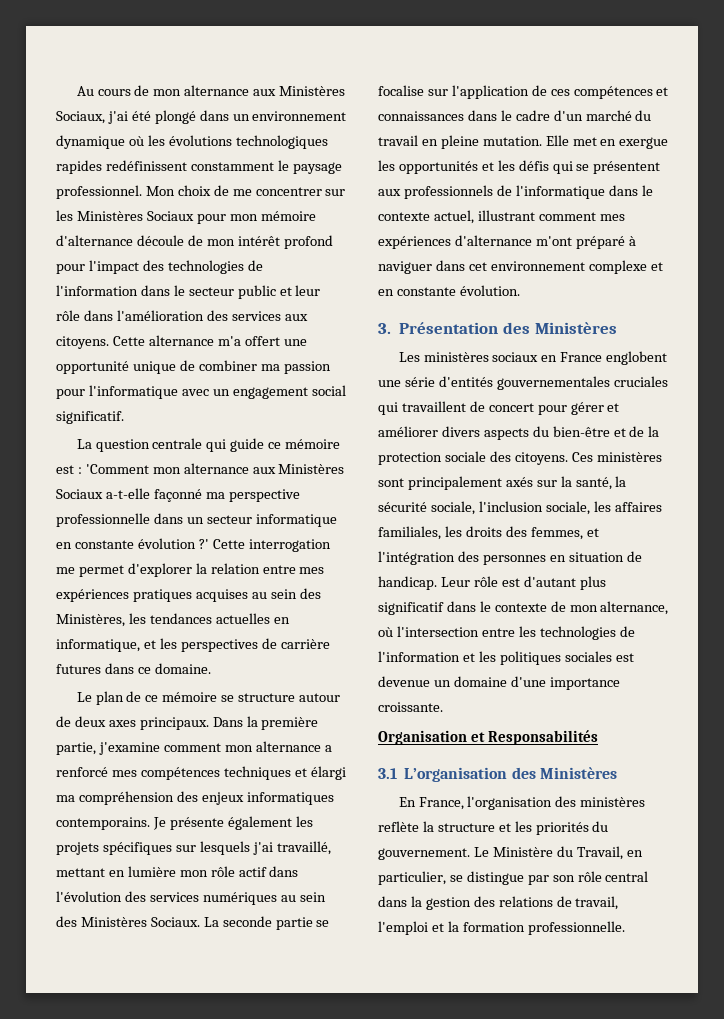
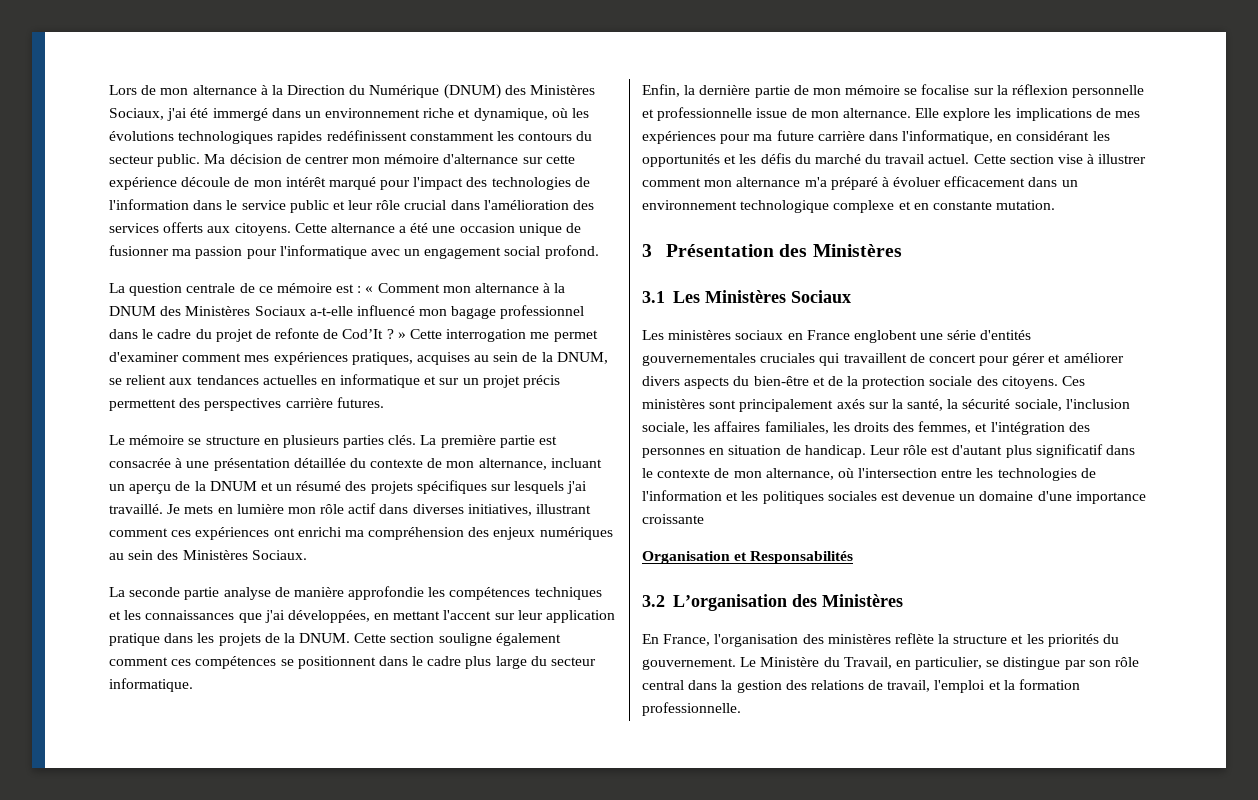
[76,86,131,96] Au cours -> [109,85,137,95] Lors
[253,89,277,96] aux -> [260,84,526,99] à la Direction du Numérique (DNUM) des
[154,110,347,124] [56,135,125,149] plongé dans un environnement dynamique -> [212,108,548,121] immergé dans un environnement riche et dynamique,
[277,160,342,174] [56,185,346,199] [56,210,316,224] [56,235,133,246] le paysage professionnel. Mon choix de me concentrer sur les Ministères Sociaux pour mon mémoire d'alternance -> [496,131,593,141] [109,154,575,167] [109,177,177,190] les contours du secteur public. Ma décision de centrer mon mémoire d'alternance sur cette expérience
[283,235,333,249] profond -> [328,177,376,190] marqué
[188,287,234,296] secteur -> [241,200,286,210] service
(80, 315) none -> [404,200,447,210] crucial
(281, 316) none -> [163,222,204,233] offerts
[217,336,307,346] [56,361,129,374] m'a offert une opportunité -> [399,223,515,233] a été une occasion
[198,360,257,371] combiner -> [109,245,169,256] fusionner
[56,411,124,424] significatif. -> [544,245,599,259] profond.
[206,438,265,452] qui guide -> [239,283,255,293] de
[85,463,345,474] [56,488,300,502] [56,513,337,527] [56,538,331,552] [56,563,325,577] [56,589,192,602] 'Comment mon alternance aux Ministères Sociaux a-t-elle façonné ma perspective professionnelle dans un secteur informatique en constante évolution ?' Cette interrogation me permet d'explorer la relation entre mes expériences pratiques -> [365,283,566,293] [109,305,585,319] [109,328,598,342] [109,352,413,365] « Comment mon alternance à la DNUM des Ministères Sociaux a-t-elle influencé mon bagage professionnel dans le cadre du projet de refonte de Cod’It ? » Cette interrogation me permet d'examiner comment mes expériences pratiques,
[299,588,321,599] [56,613,290,627] [56,638,330,652] [56,663,211,674] [76,691,341,705] [56,716,319,730] [56,741,332,755] [56,766,346,780] [56,791,334,805] [56,816,313,830] des Ministères, les tendances actuelles en informatique, et les perspectives de carrière futures dans ce domaine. // Le plan de ce mémoire se structure autour de deux axes principaux. Dans la première partie, j'examine comment mon alternance a renforcé mes compétences techniques et élargi ma compréhension des enjeux informatiques contemporains. Je présente également les -> [522,352,608,364] [109,374,561,388] [109,397,384,411] [109,435,558,448] [109,458,602,471] [109,481,367,494] de la DNUM, se relient aux tendances actuelles en informatique et sur un projet précis permettent des perspectives carrière futures. // Le mémoire se structure en plusieurs parties clés. La première partie est consacrée à une présentation détaillée du contexte de mon alternance, incluant un aperçu de la DNUM et un résumé des
[276,841,331,855] [56,868,105,877] travaillé, mettant -> [109,504,214,514] travaillé. Je mets
[56,891,199,902] l'évolution des services -> [412,504,592,516] [109,527,536,540] diverses initiatives, illustrant comment ces expériences ont enrichi ma compréhension des enjeux
(200, 922) none -> (307, 555) //
[316,920,330,927] [378,85,669,99] [378,110,652,121] [378,135,669,149] se focalise sur l'application de ces compétences et connaissances dans le cadre d'un marché du travail en pleine mutation. Elle met en exergue -> [223,586,602,600] [109,610,616,623] [109,633,561,646] [109,656,597,669] [109,678,193,692] [642,84,1145,98] [642,107,1141,121] [642,130,1090,144] analyse de manière approfondie les compétences techniques et les connaissances que j'ai développées, en mettant l'accent sur leur application pratique dans les projets de la DNUM. Cette section souligne également comment ces compétences se positionnent dans le cadre plus large du secteur informatique. // Enfin, la dernière partie de mon mémoire se focalise sur la réflexion personnelle et professionnelle issue de mon alternance. Elle explore les implications de mes expériences pour ma future carrière dans l'informatique, en considérant
[552,161,661,174] [378,185,653,199] [378,210,625,224] [378,235,636,249] [378,260,585,274] qui se présentent aux professionnels de l'informatique dans le contexte actuel, illustrant comment mes expériences d'alternance m'ont préparé à naviguer dans cet environnement -> [794,154,1147,164] [642,176,1078,190] [642,200,830,213] du marché du travail actuel. Cette section vise à illustrer comment mon alternance m'a préparé à évoluer efficacement dans un environnement technologique
[459,285,520,296] [378,323,391,334] évolution. // 3. -> [996,200,1056,210] [642,244,652,257] mutation. // 3
(617, 328) none -> [642,290,851,303] // 3.1 Les Ministères Sociaux
[378,702,443,712] croissante. -> [642,514,704,524] croissante
[378,768,397,779] 3.1 -> [642,595,665,607] 3.2

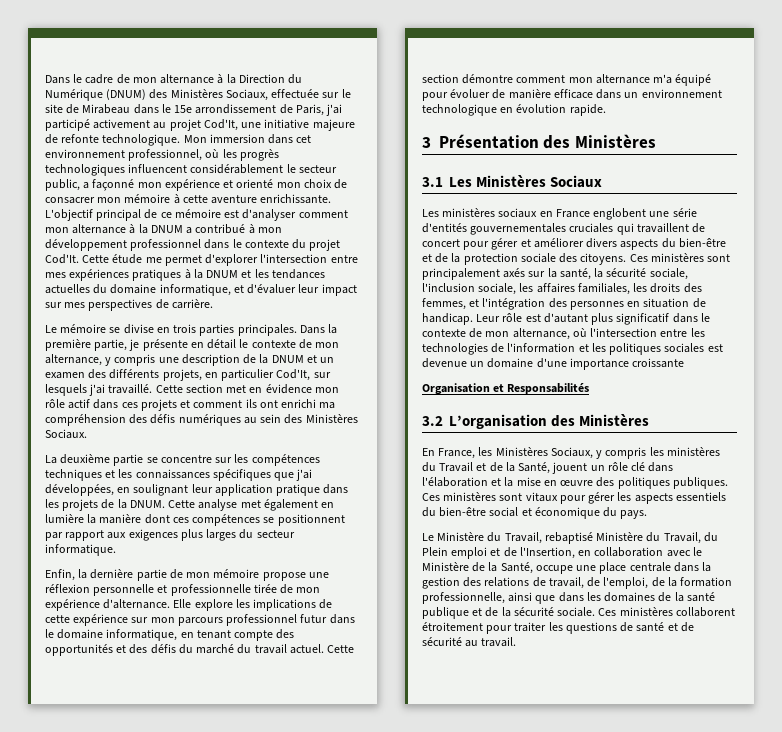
[109,85,137,95] Lors -> [45,74,114,84] Dans le cadre
[167,108,590,121] [109,130,593,144] [109,154,575,167] [109,177,590,190] [109,199,595,213] [109,222,582,236] [109,245,599,259] [109,283,236,296] j'ai été immergé dans un environnement riche et dynamique, où les évolutions technologiques rapides redéfinissent constamment les contours du secteur public. Ma décision de centrer mon mémoire d'alternance sur cette expérience découle de mon intérêt marqué pour l'impact des technologies de l'information dans le service public et leur rôle crucial dans l'amélioration des services offerts aux citoyens. Cette alternance a été une occasion unique de fusionner ma passion pour l'informatique avec un engagement social profond. // La question centrale -> [271,89,351,98] [45,104,343,116] [45,119,355,131] [45,134,312,146] [45,149,279,161] [45,164,337,176] [45,179,348,191] [45,194,332,204] [45,209,142,221] effectuée sur le site de Mirabeau dans le 15e arrondissement de Paris, j'ai participé activement au projet Cod'It, une initiative majeure de refonte technologique. Mon immersion dans cet environnement professionnel, où les progrès technologiques influencent considérablement le secteur public, a façonné mon expérience et orienté mon choix de consacrer mon mémoire à cette aventure enrichissante. L'objectif principal
[357,283,440,293] : « Comment -> [242,209,348,221] d'analyser comment
[160,305,497,319] des Ministères Sociaux a-t-elle influencé mon bagage -> [186,224,282,234] [45,239,127,251] a contribué à mon développement
[157,329,192,339] cadre -> [244,240,289,248] contexte
[255,328,598,342] [109,352,608,365] [109,374,561,388] [109,397,384,411] [109,435,558,448] [109,458,602,471] [109,484,172,494] de refonte de Cod’It ? » Cette interrogation me permet d'examiner comment mes expériences pratiques, acquises au sein de la DNUM, se relient aux tendances actuelles en informatique et sur un projet précis permettent des perspectives carrière futures. // Le mémoire se structure en plusieurs parties clés. La première partie est consacrée à une présentation détaillée du contexte de mon alternance, incluant un aperçu -> [45,254,358,266] [45,269,325,281] [45,284,357,296] [45,299,213,311] [45,324,338,336] [45,339,340,351] [45,354,240,366] Cod'It. Cette étude me permet d'explorer l'intersection entre mes expériences pratiques à la DNUM et les tendances actuelles du domaine informatique, et d'évaluer leur impact sur mes perspectives de carrière. // Le mémoire se divise en trois parties principales. Dans la première partie, je présente en détail le contexte de mon alternance, y compris une description
[296,480,588,494] [109,503,592,516] [109,527,270,540] résumé des projets spécifiques sur lesquels j'ai travaillé. Je mets en lumière mon rôle actif dans diverses initiatives, illustrant comment ces expériences -> [45,369,331,381] [45,384,339,396] [45,399,257,411] examen des différents projets, en particulier Cod'It, sur lesquels j'ai travaillé. Cette section met en évidence mon rôle actif dans ces projets et comment ils
[493,527,536,540] enjeux -> [150,414,176,424] défis
[129,586,425,600] seconde partie analyse de manière approfondie -> [60,454,233,466] deuxième partie se concentre sur
(235, 615) none -> [212,469,271,481] spécifiques
[393,610,515,620] mettant l'accent sur -> [133,484,189,496] soulignant
[390,633,561,646] [109,656,527,669] section souligne également comment ces compétences se positionnent dans le cadre plus large -> [198,499,335,511] [45,514,345,526] [45,529,237,541] analyse met également en lumière la manière dont ces compétences se positionnent par rapport aux exigences plus larges
[904,84,1008,95] se focalise sur la -> [262,572,329,581] propose une
[756,108,911,118] issue de mon alternance. -> [253,584,321,594] [45,599,171,611] tirée de mon expérience d'alternance.
[1115,111,1141,118] [642,130,1110,144] mes expériences pour ma future carrière dans l'informatique, en considérant les -> [45,614,355,626] [45,629,295,641] cette expérience sur mon parcours professionnel futur dans le domaine informatique, en tenant compte des
[739,154,757,164] les -> [129,644,148,654] des
[1058,154,1147,164] vise à illustrer -> [462,74,514,84] démontre
[830,176,1078,190] [642,200,1056,213] préparé à évoluer efficacement dans un environnement technologique complexe et en constante mutation. -> [675,74,712,86] [422,89,722,101] [422,104,606,116] équipé pour évoluer de manière efficace dans un environnement technologique en évolution rapide.
[714,633,1120,647] [642,657,1140,670] [642,680,684,690] l'organisation des ministères reflète la structure et les priorités du gouvernement. Le Ministère du Travail, en particulier, se distingue par son rôle central -> [478,447,720,459] [422,462,674,474] [422,477,728,489] [422,492,726,504] [422,507,648,519] [422,532,718,544] [422,547,702,559] [422,562,671,574] les Ministères Sociaux, y compris les ministères du Travail et de la Santé, jouent un rôle clé dans l'élaboration et la mise en œuvre des politiques publiques. Ces ministères sont vitaux pour gérer les aspects essentiels du bien-être social et économique du pays. // Le Ministère du Travail, rebaptisé Ministère du Travail, du Plein emploi et de l'Insertion, en collaboration avec le Ministère de la Santé, occupe une place centrale
[934,679,1081,693] [642,702,741,716] l'emploi et la formation professionnelle. -> [587,577,733,589] [422,592,715,604] [422,607,735,619] [422,622,694,634] [422,637,517,647] de l'emploi, de la formation professionnelle, ainsi que dans les domaines de la santé publique et de la sécurité sociale. Ces ministères collaborent étroitement pour traiter les questions de santé et de sécurité au travail.

